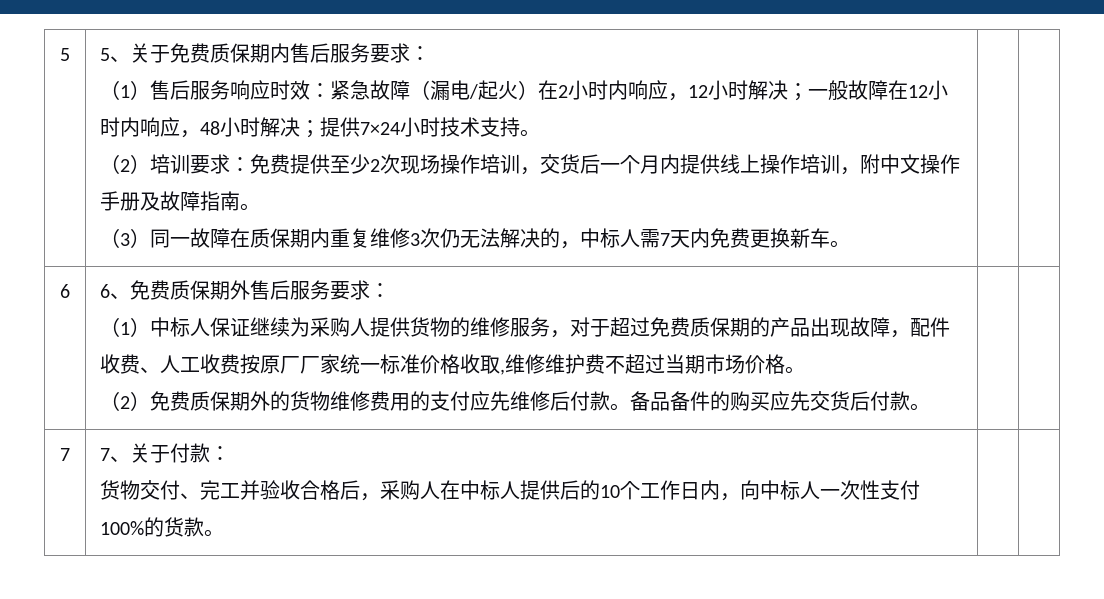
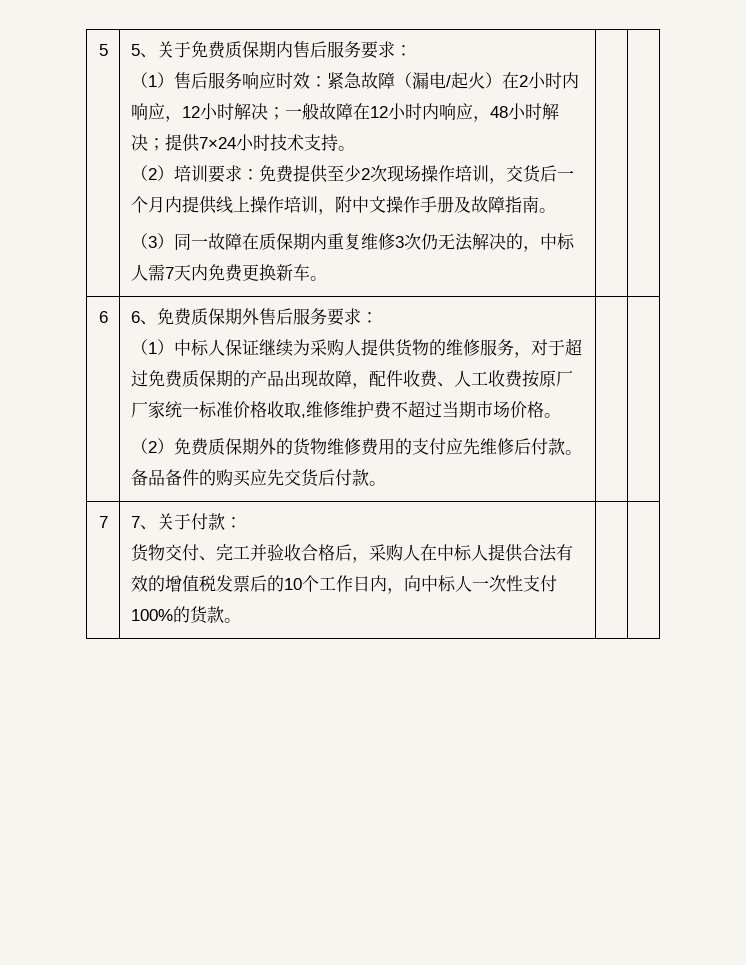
(561, 490) none -> [521,544,573,562] [130,575,250,592] 合法有效的增值税发票

